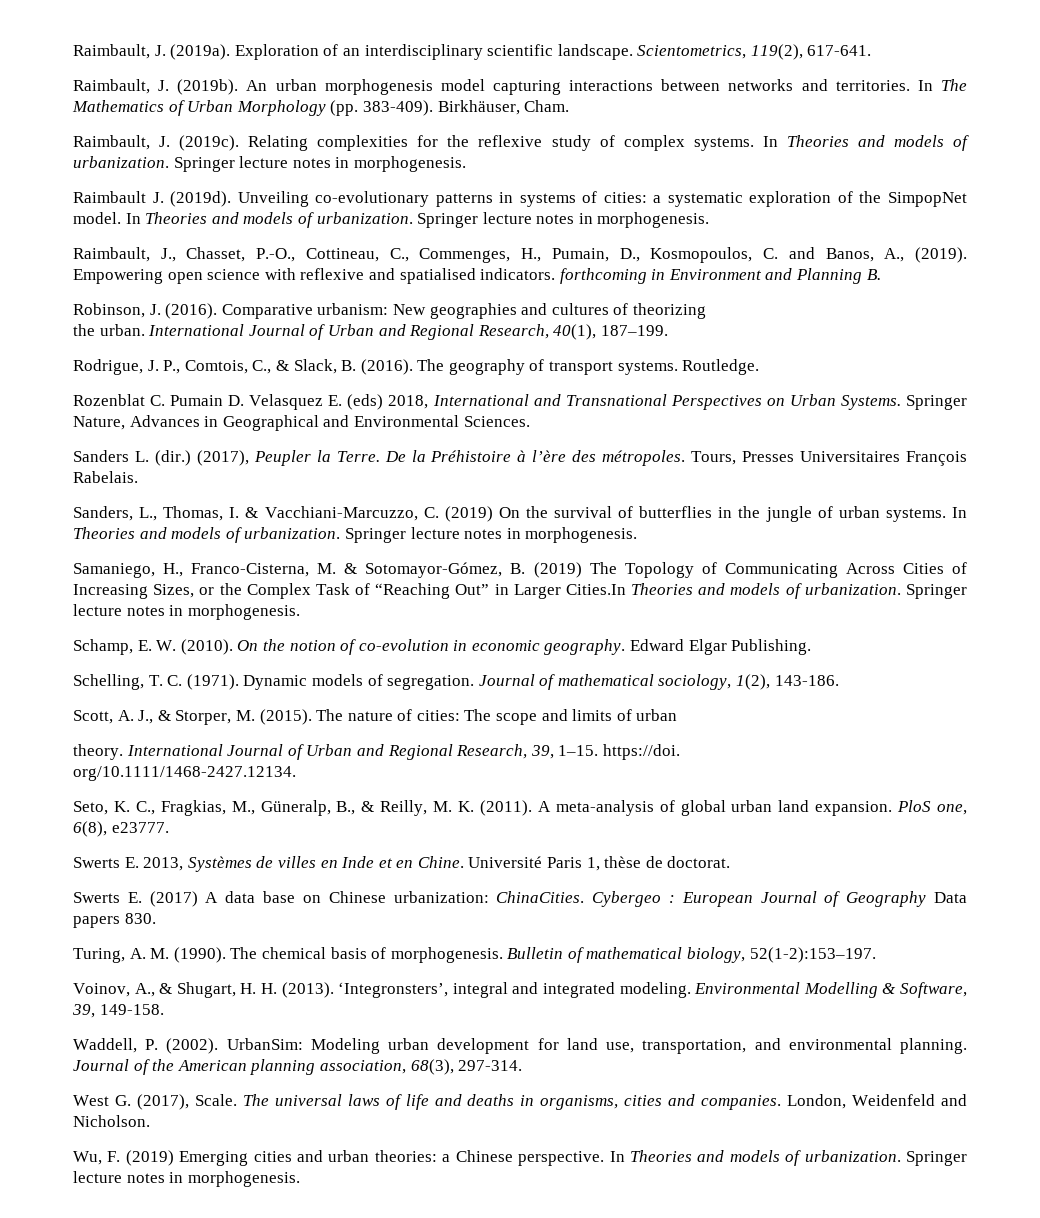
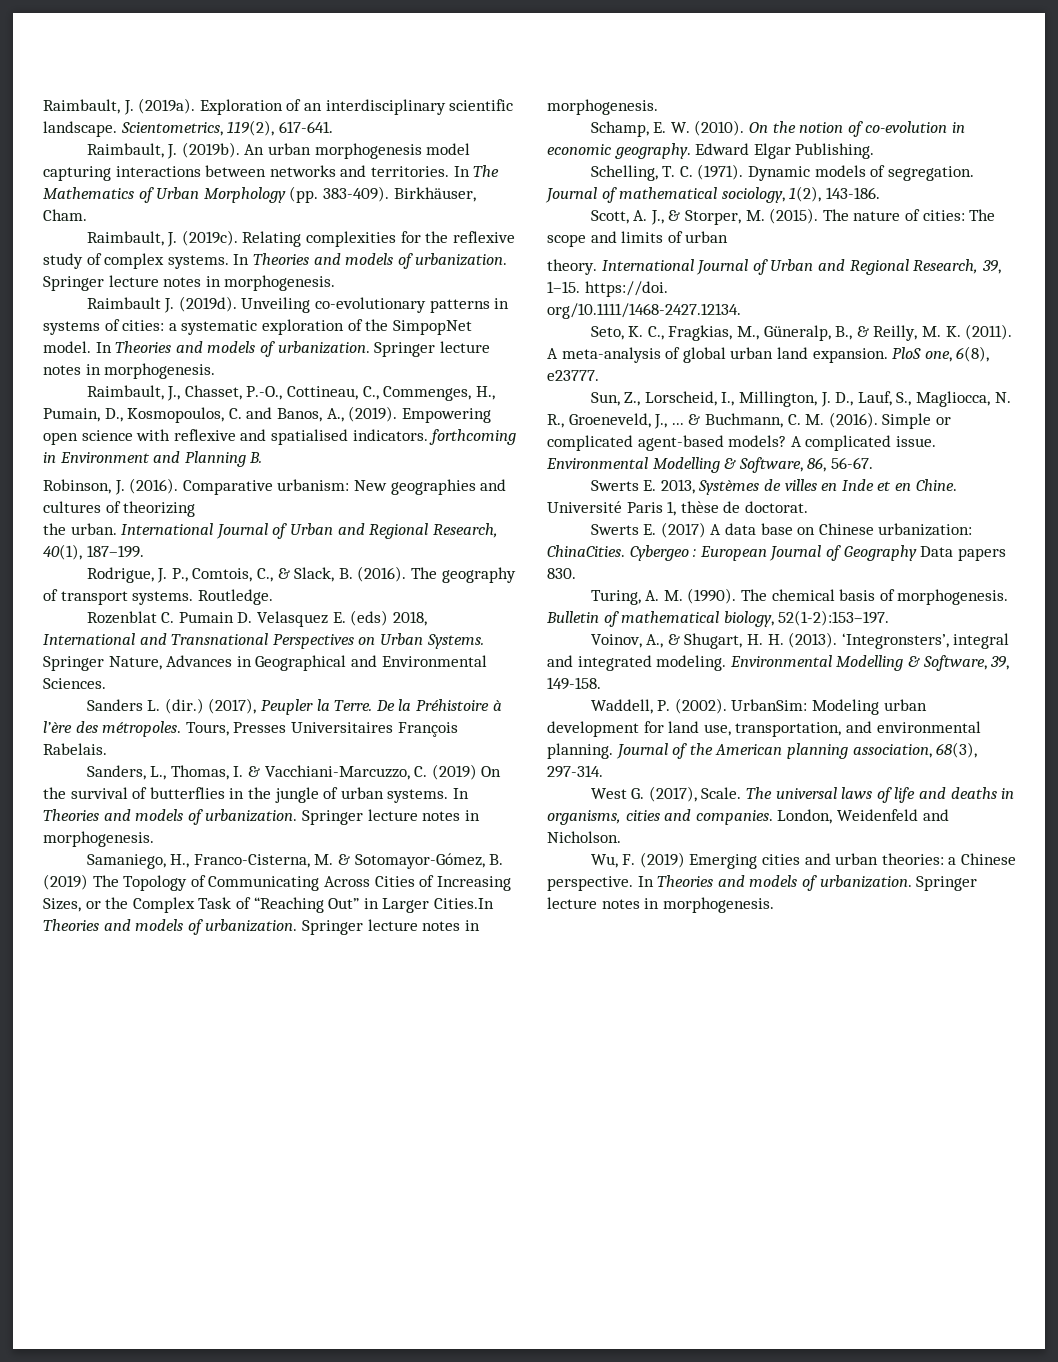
(169, 827) none -> [590,391,1011,407] [547,412,951,429] [547,435,936,451] [546,457,873,473] // Sun, Z., Lorscheid, I., Millington, J. D., Lauf, S., Magliocca, N. R., Groeneveld, J., ... & Buchmann, C. M. (2016). Simple or complicated agent-based models? A complicated issue. Environmental Modelling & Software, 86, 56-67.

